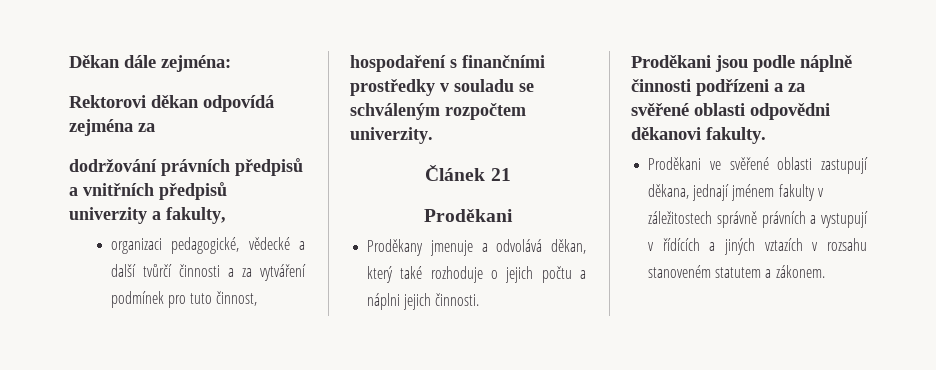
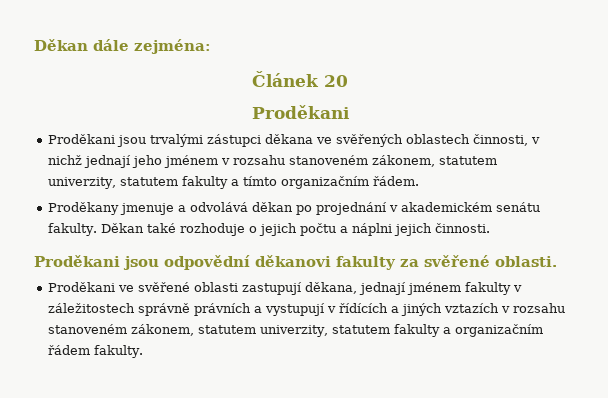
[69,95,274,112] [69,119,155,136] [69,158,303,176] [69,182,227,200] [69,207,226,224] [110,237,305,254] [110,264,306,281] [110,291,258,308] [350,55,545,72] [350,79,534,96] [350,103,526,120] [350,127,433,144] // Rektorovi děkan odpovídá zejména za // dodržování právních předpisů a vnitřních předpisů univerzity a fakulty, // organizaci pedagogické, vědecké a další tvůrčí činnosti a za vytváření podmínek pro tuto činnost, // hospodaření s finančními prostředky v souladu se schváleným rozpočtem univerzity. -> (211, 46) none
[490,168,511,181] 21 -> [324,75,348,87] 20
[367,239,586,256] [367,266,394,283] Proděkany jmenuje a odvolává děkan, který -> [48,134,541,147] [48,155,498,168] [48,176,420,189] [48,202,541,215] [48,223,145,236] Proděkani jsou trvalými zástupci děkana ve svěřených oblastech činnosti, v nichž jednají jeho jménem v rozsahu stanoveném zákonem, statutem univerzity, statutem fakulty a tímto organizačním řádem. // Proděkany jmenuje a odvolává děkan po projednání v akademickém senátu fakulty. Děkan
[753,55,852,72] [631,79,805,96] [631,103,830,120] [631,127,766,144] podle náplně činnosti podřízeni a za svěřené oblasti odpovědni děkanovi fakulty. -> [164,255,557,270] odpovědní děkanovi fakulty za svěřené oblasti.
[715,265,825,278] statutem a zákonem. -> [131,324,544,337] [48,345,144,358] zákonem, statutem univerzity, statutem fakulty a organizačním řádem fakulty.

